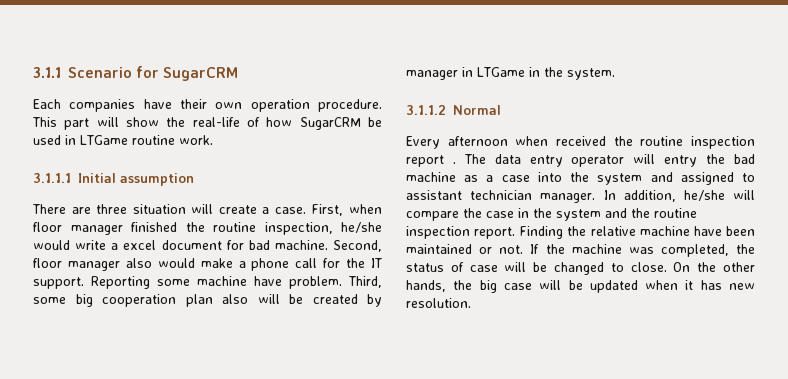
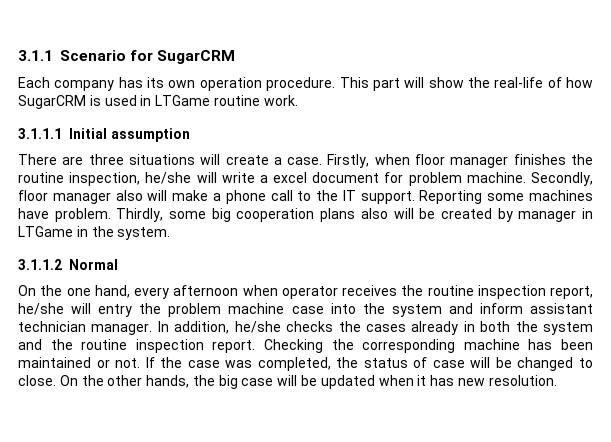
[69,99,207,112] companies have their -> [54,77,165,91] company has its
[368,117,382,127] be -> [89,95,101,106] is
[132,204,186,214] situation -> [128,154,195,165] situations
[311,204,344,216] First, -> [327,154,370,168] Firstly,
[131,222,177,232] finished -> [513,154,566,165] finishes
[33,240,70,250] would -> [196,172,217,183] will
[248,240,382,252] bad machine. Second, -> [408,172,593,186] problem machine. Secondly,
[157,258,195,268] would -> [147,190,168,201] will
[323,258,341,268] for -> [297,191,312,201] to
[197,276,247,286] machine -> [528,190,593,201] machines
[348,276,382,288] Third, -> [116,208,164,222] Thirdly,
[185,294,213,307] plan -> [320,208,356,222] plans
[406,136,755,149] [406,154,755,167] [406,172,494,182] Every afternoon when received the routine inspection report . The data entry operator will entry the bad machine as a -> [18,285,593,299] [18,303,285,317] On the one hand, every afternoon when operator receives the routine inspection report, he/she will entry the problem machine
[680,172,755,185] assigned to -> [479,303,523,314] inform
[733,190,755,200] [406,208,529,221] will compare the case in -> [286,321,511,335] checks the cases already in both
[519,226,722,239] Finding the relative machine have -> [264,339,553,353] Checking the corresponding machine has
[571,244,622,254] machine -> [187,360,220,368] case

